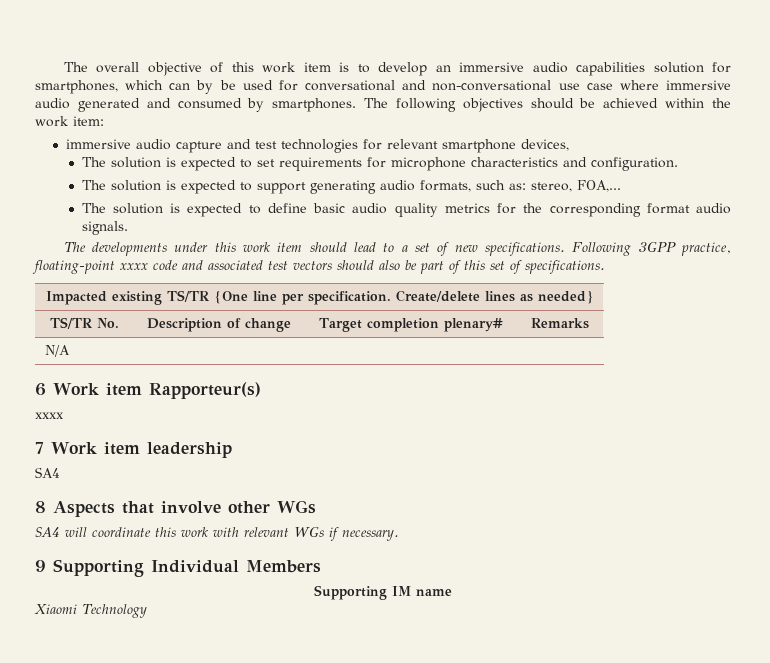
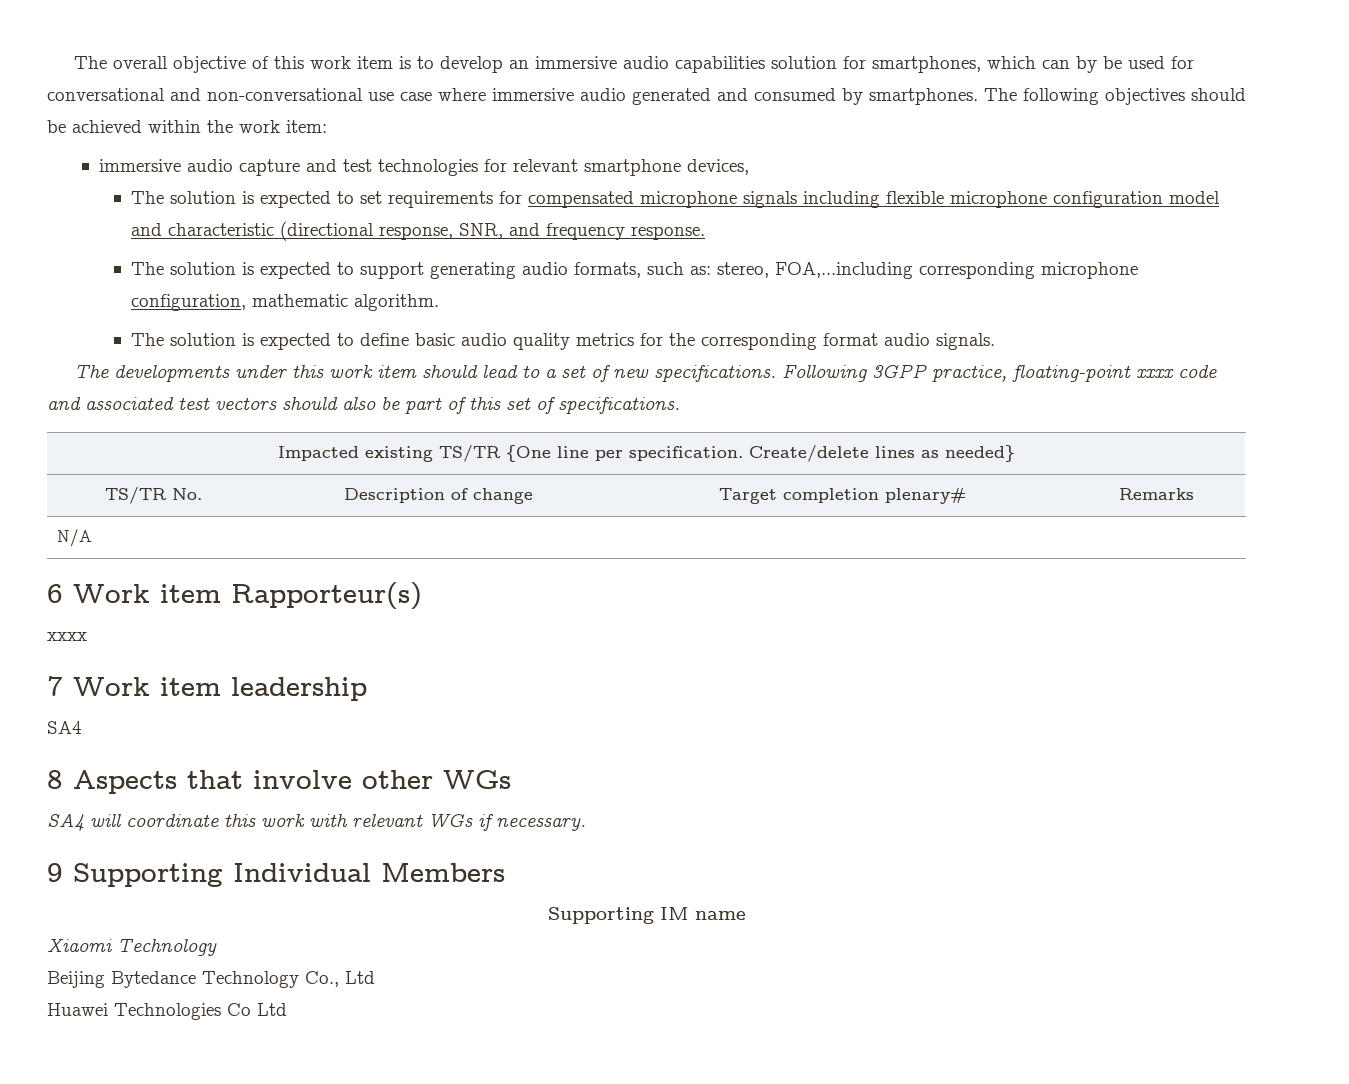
[390,157,678,171] microphone characteristics and configuration. -> [528,191,1221,208] [131,221,706,241] compensated microphone signals including flexible microphone configuration model and characteristic (directional response, SNR, and frequency response.
[576,180,621,192] FOA,... -> [775,262,1139,279] [131,294,440,311] FOA,...including corresponding microphone configuration, mathematic algorithm.
(147, 611) none -> [47,971,375,988] [47,1003,287,1020] // Beijing Bytedance Technology Co., Ltd // Huawei Technologies Co Ltd

